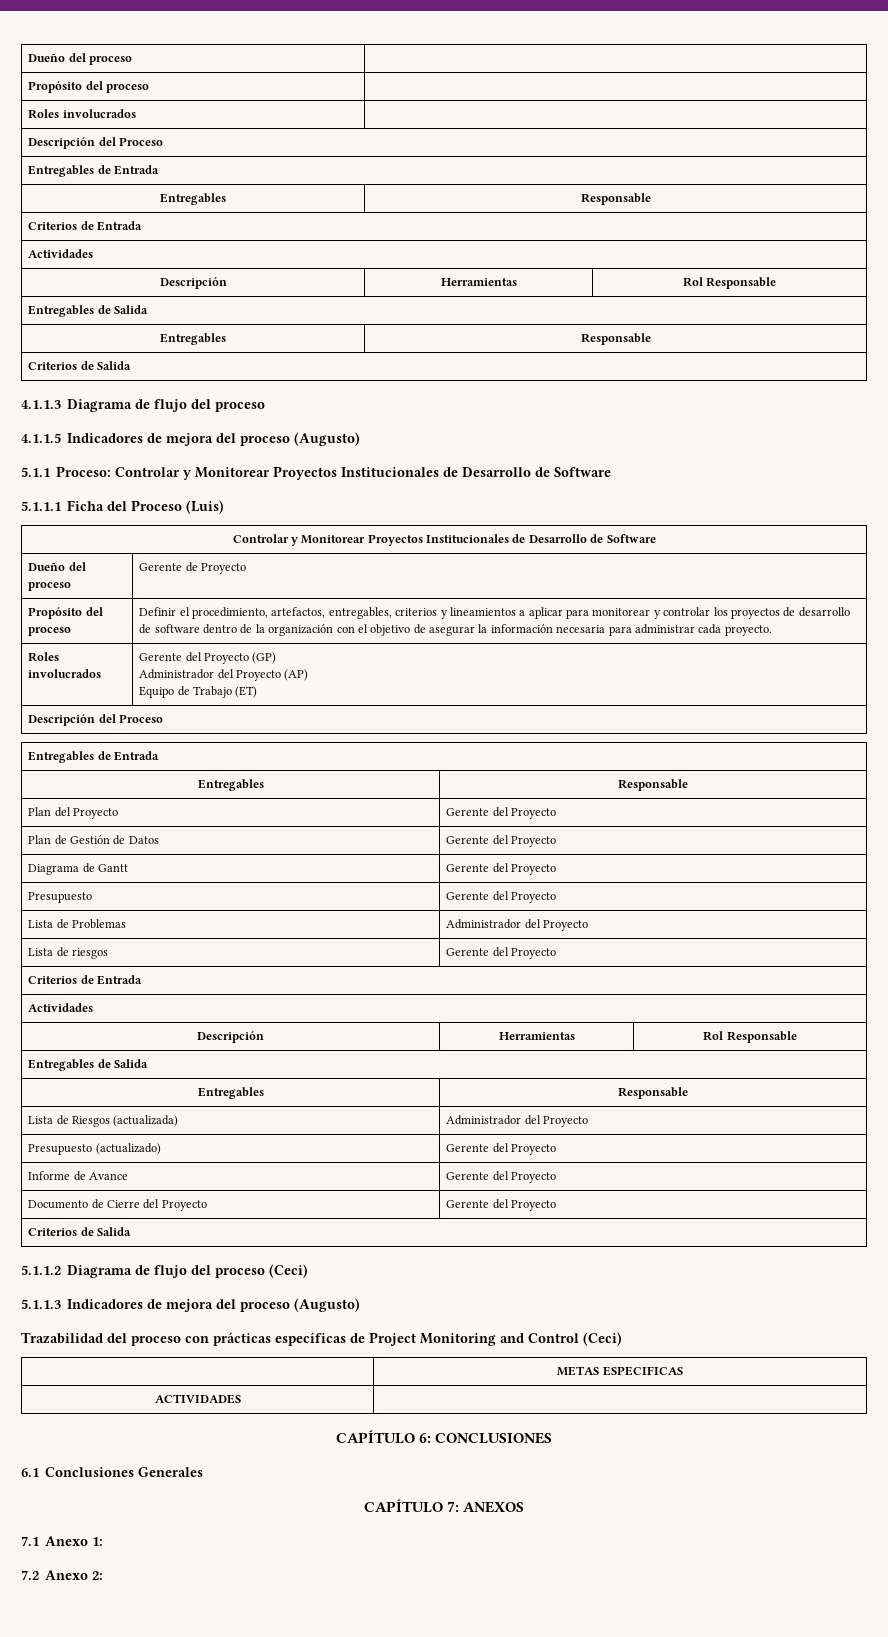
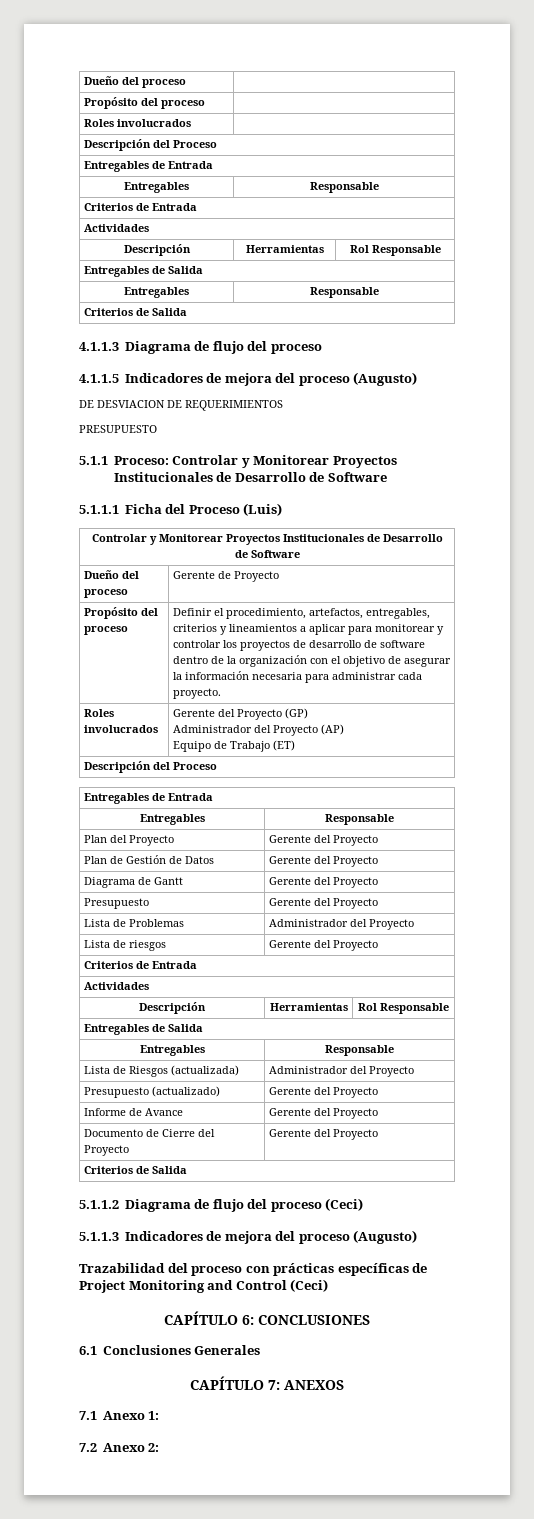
(361, 439) none -> [79,400,283,411] [79,425,157,433] // DE DESVIACION DE REQUERIMIENTOS // PRESUPUESTO
[557,1366,683,1376] [154,1394,241,1404] // | METAS ESPECIFICAS // ACTIVIDADES | -> (329, 1285) none

